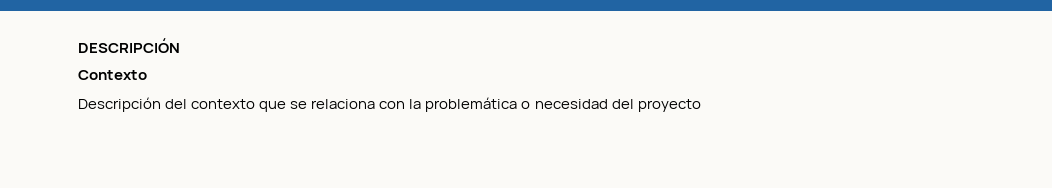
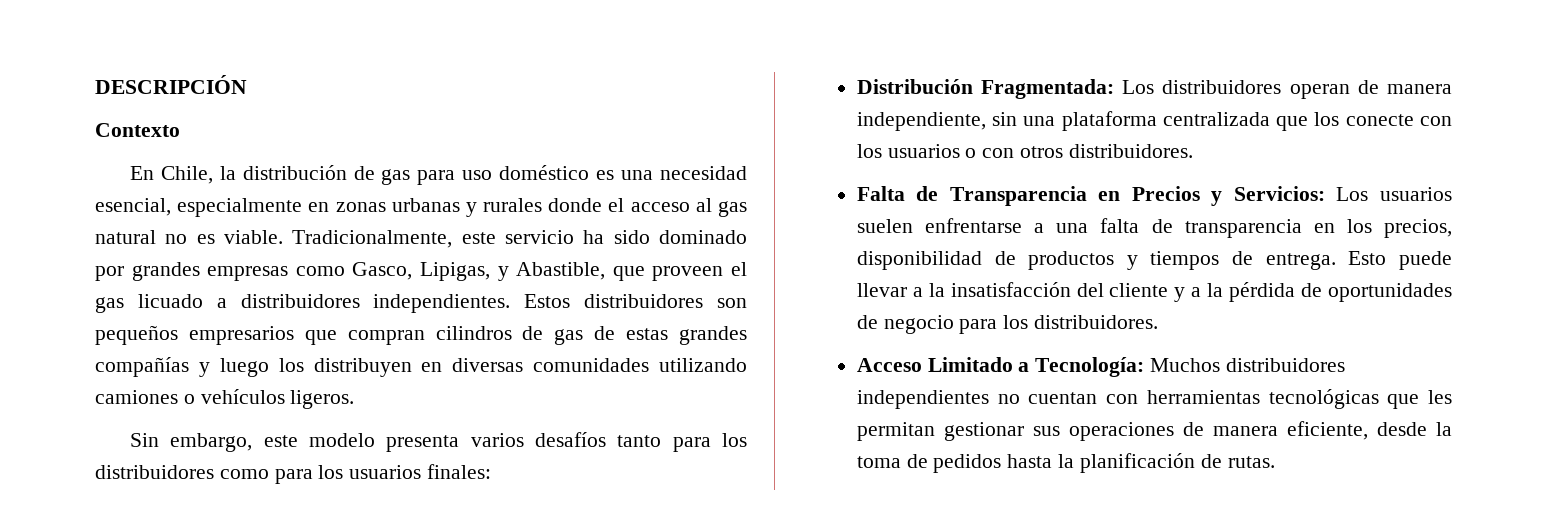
[78,97,701,112] Descripción del contexto que se relaciona con la problemática o necesidad del proyecto -> [129,165,747,185] [95,198,747,217] [95,230,747,248] [95,262,748,281] [95,294,747,313] [95,325,748,345] [95,357,747,377] [95,389,355,409] [129,432,747,452] [95,464,492,484] [856,79,1452,99] [856,111,1452,131] [856,144,1193,158] [856,186,1452,206] [856,218,1452,238] [856,251,1452,270] [856,282,1452,302] [856,315,1159,334] [856,357,1345,377] [856,389,1452,409] [856,421,1452,441] [856,453,1275,473] En Chile, la distribución de gas para uso doméstico es una necesidad esencial, especialmente en zonas urbanas y rurales donde el acceso al gas natural no es viable. Tradicionalmente, este servicio ha sido dominado por grandes empresas como Gasco, Lipigas, y Abastible, que proveen el gas licuado a distribuidores independientes. Estos distribuidores son pequeños empresarios que compran cilindros de gas de estas grandes compañías y luego los distribuyen en diversas comunidades utilizando camiones o vehículos ligeros. // Sin embargo, este modelo presenta varios desafíos tanto para los distribuidores como para los usuarios finales: // Distribución Fragmentada: Los distribuidores operan de manera independiente, sin una plataforma centralizada que los conecte con los usuarios o con otros distribuidores. // Falta de Transparencia en Precios y Servicios: Los usuarios suelen enfrentarse a una falta de transparencia en los precios, disponibilidad de productos y tiempos de entrega. Esto puede llevar a la insatisfacción del cliente y a la pérdida de oportunidades de negocio para los distribuidores. // Acceso Limitado a Tecnología: Muchos distribuidores independientes no cuentan con herramientas tecnológicas que les permitan gestionar sus operaciones de manera eficiente, desde la toma de pedidos hasta la planificación de rutas.

